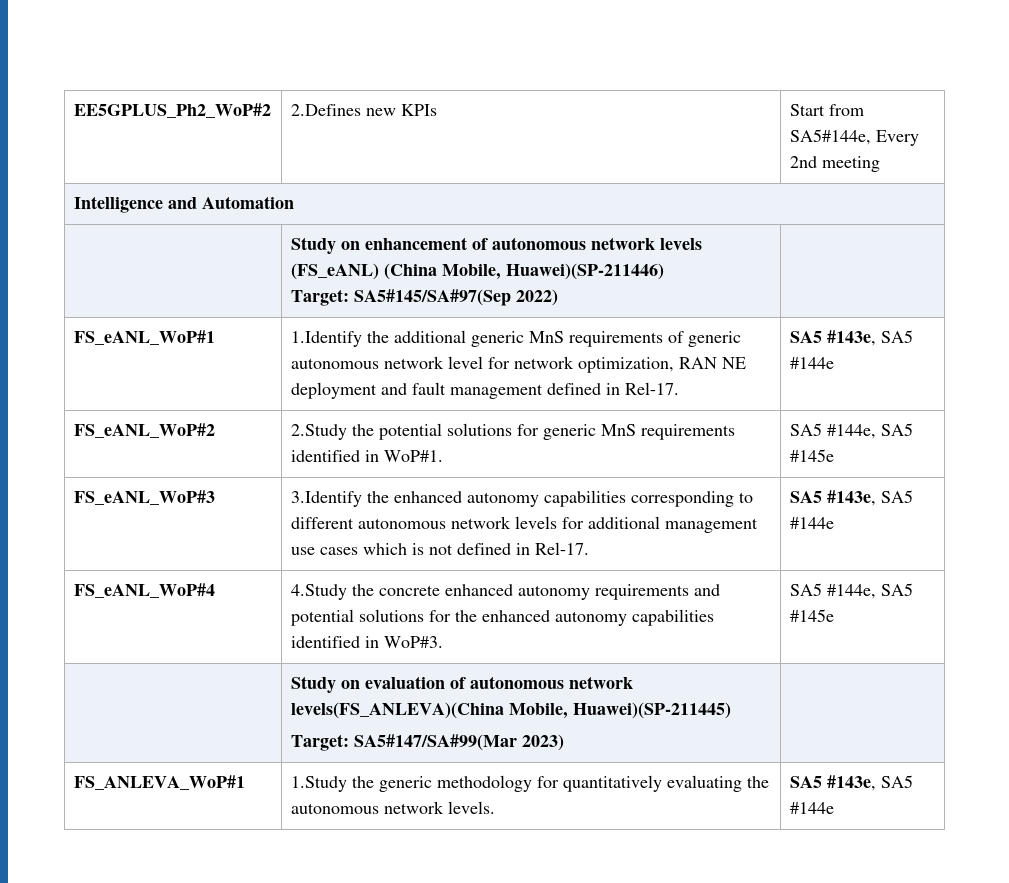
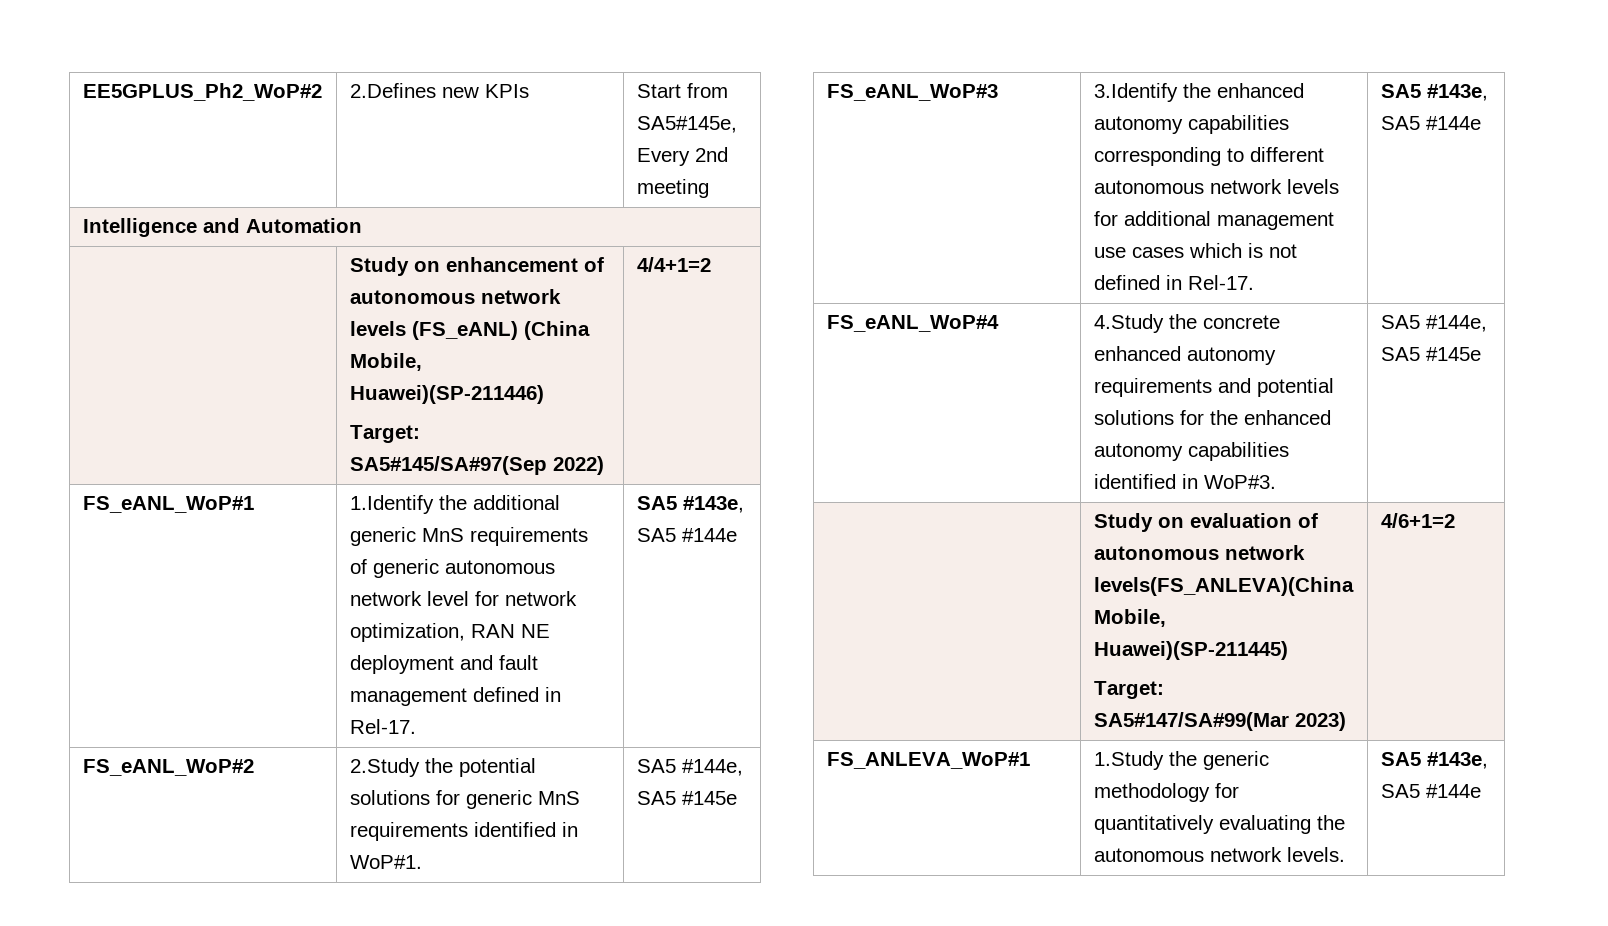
[789,129,871,145] SA5#144e, -> [636,116,737,133] SA5#145e,
(558, 297) none -> [636,257,711,272] 4/4+1=2
(564, 742) none -> [1380,513,1455,528] 4/6+1=2

